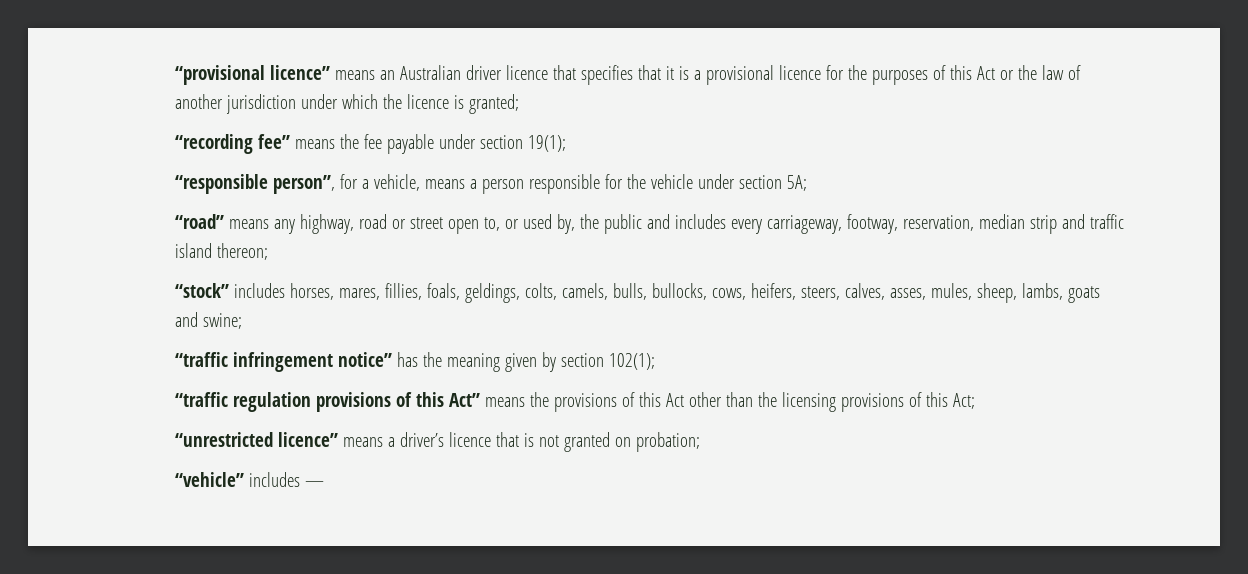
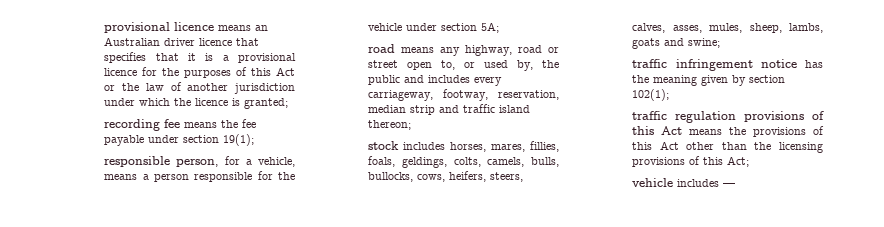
[175,65,331,85] “provisional licence” -> [104,22,215,33] provisional licence
[175,134,291,154] “recording fee” -> [104,119,181,131] recording fee
[175,174,336,194] “responsible person”, -> [104,156,219,167] responsible person,
[175,214,225,229] “road” -> [368,44,396,53] road
[175,283,230,298] “stock” -> [368,141,400,150] stock
[175,352,393,372] “traffic infringement notice” -> [632,59,797,71] traffic infringement notice
[175,392,229,407] “traffic -> [632,111,668,120] traffic
[449,393,481,407] Act” -> [661,126,683,135] Act
[175,432,701,452] [175,472,245,487] “unrestricted licence” means a driver’s licence that is not granted on probation; // “vehicle” -> [632,178,674,187] vehicle

